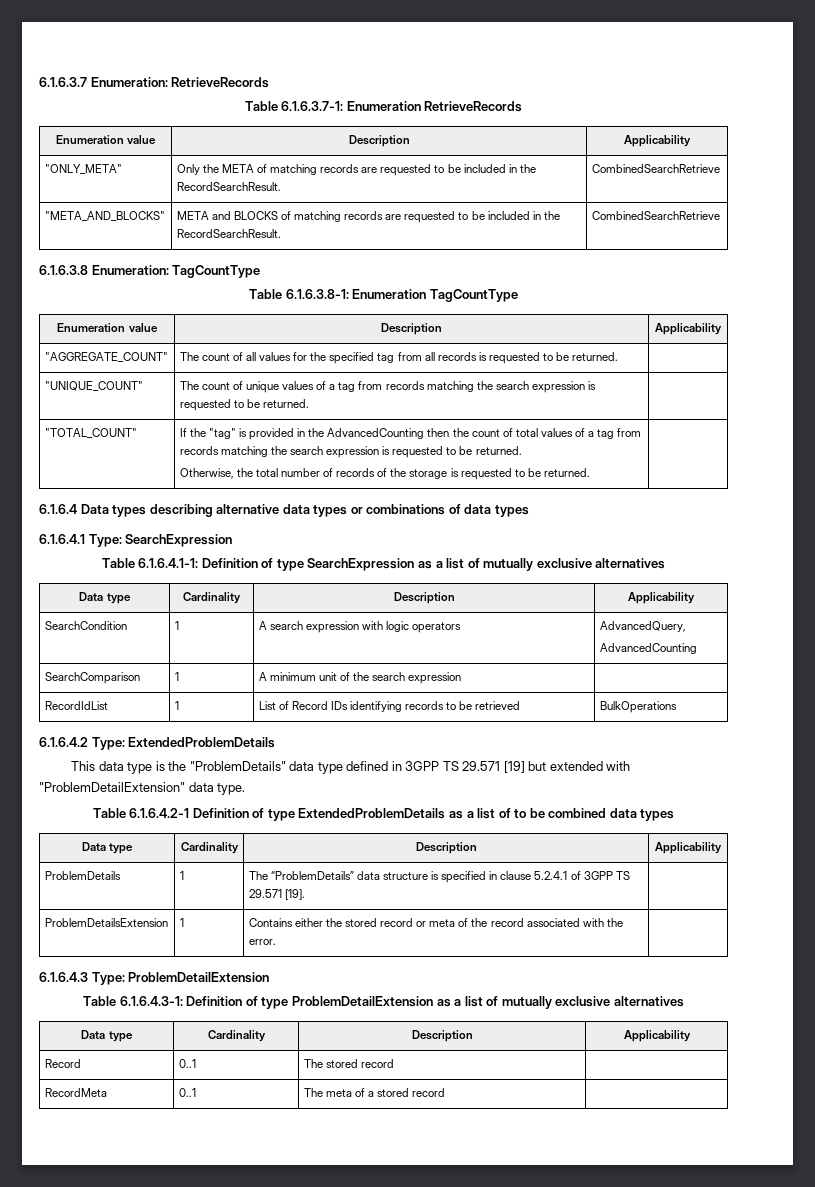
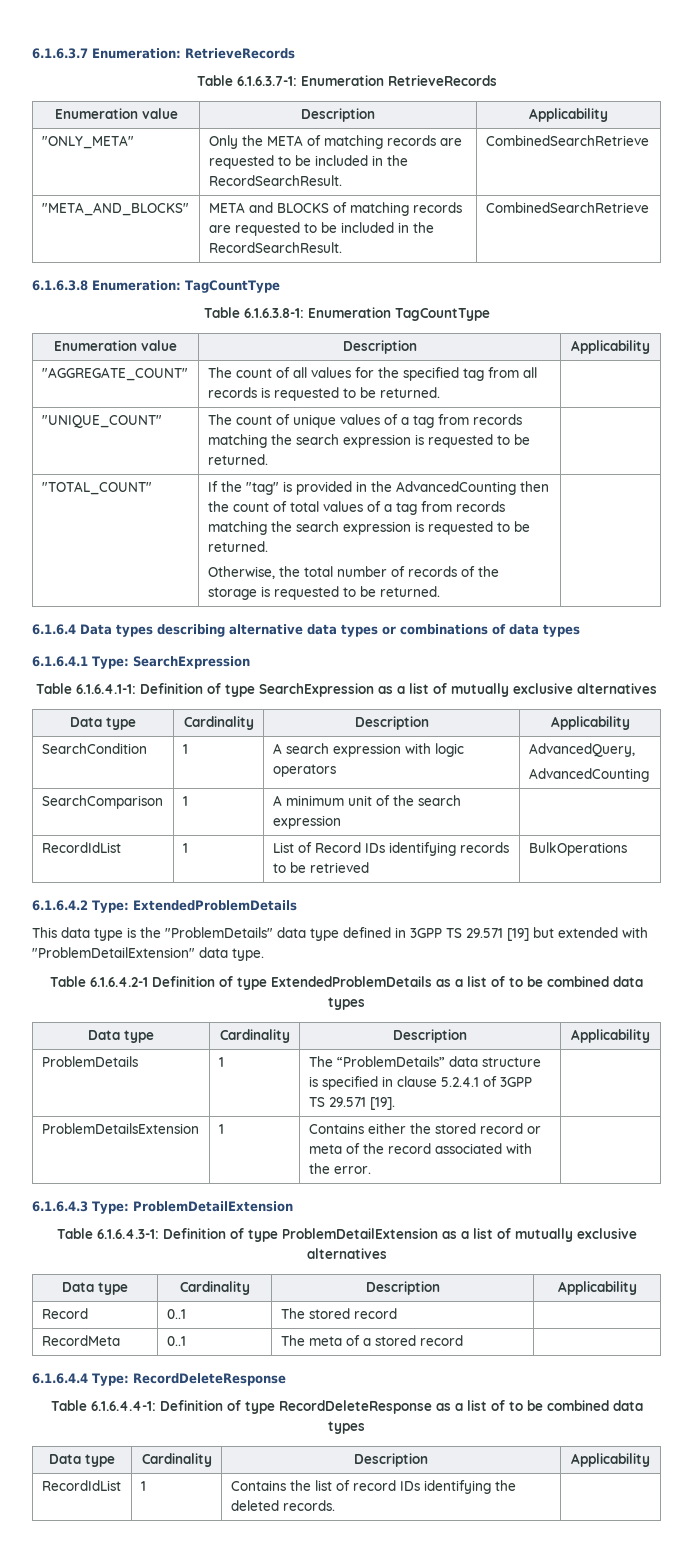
(446, 1092) none -> [32,1373,286,1386] [50,1400,643,1414] [328,1421,365,1434] [49,1454,115,1467] [141,1453,212,1467] [354,1453,428,1467] [571,1453,650,1467] [41,1480,121,1491] [140,1481,146,1491] [230,1480,516,1494] [230,1500,335,1511] // 6.1.6.4.4 Type: RecordDeleteResponse // Table 6.1.6.4.4-1: Definition of type RecordDeleteResponse as a list of to be combined data types // Data type | Cardinality | Description | Applicability // RecordIdList | 1 | Contains the list of record IDs identifying the deleted records. |

